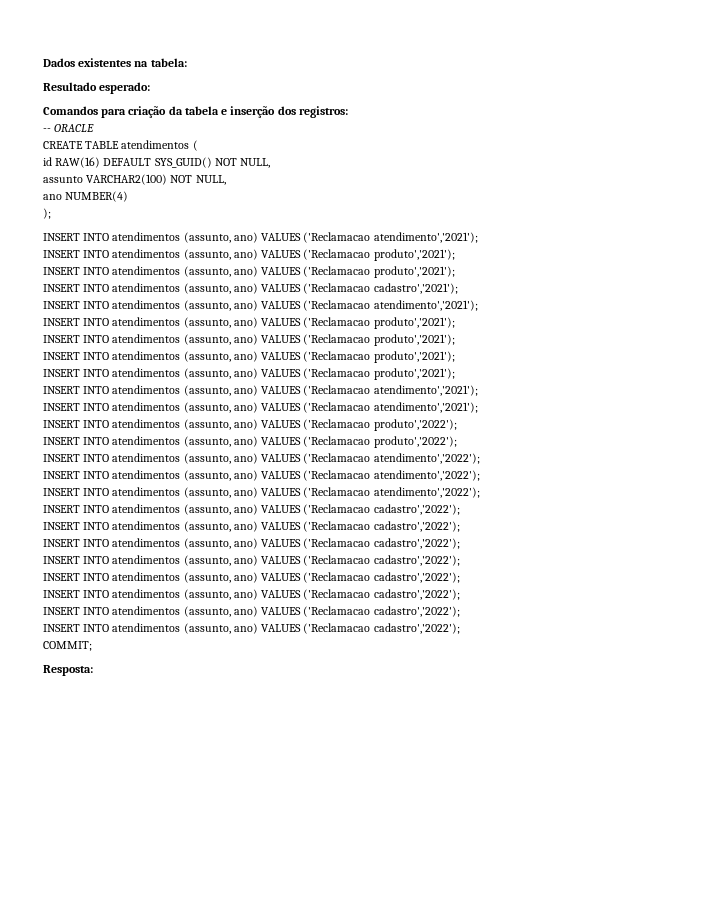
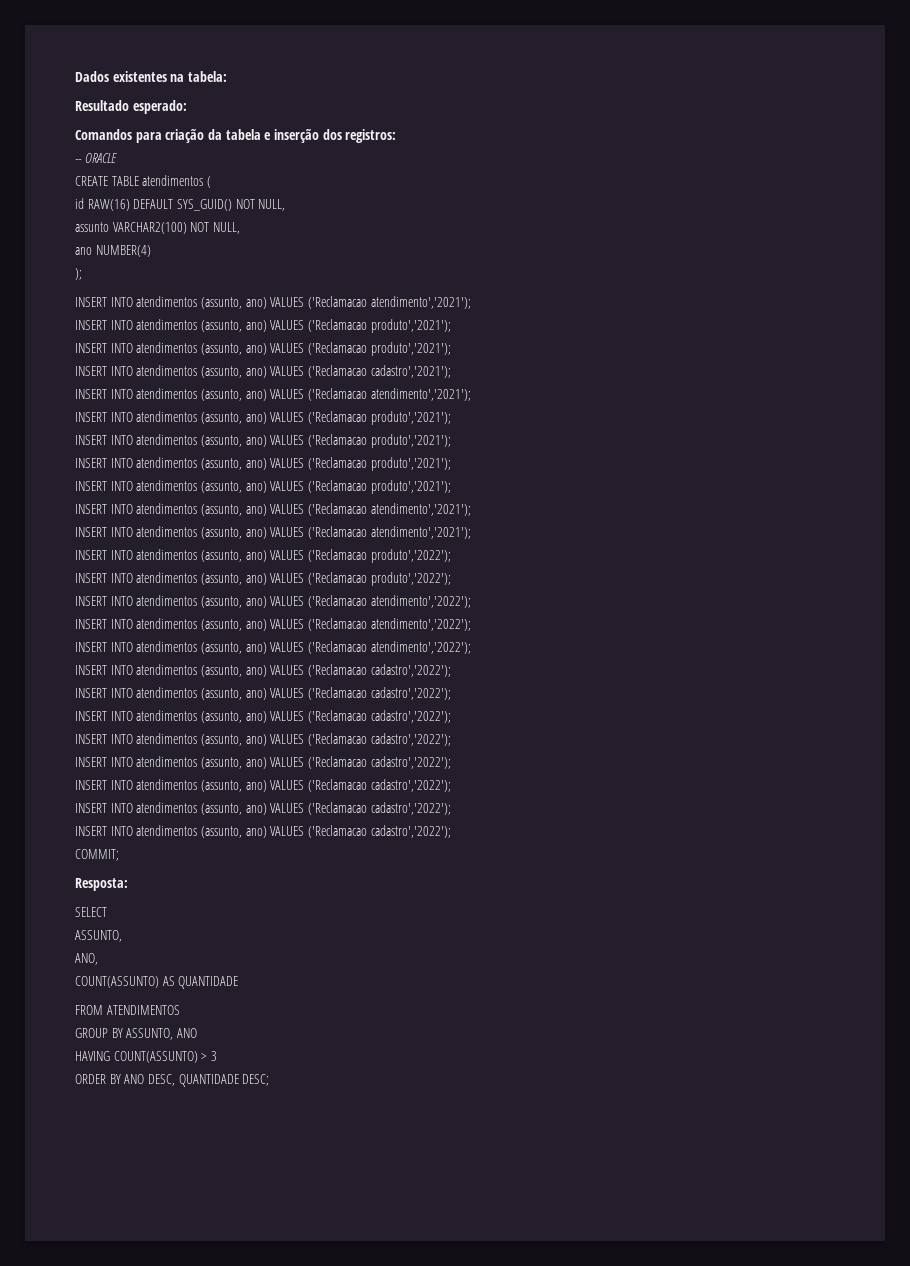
(93, 670) none -> [75,907,107,917] [75,930,122,942] [75,953,98,965] [75,976,239,989] [75,1005,180,1015] [75,1028,197,1040] [75,1051,217,1063] [75,1074,270,1087] // SELECT // ASSUNTO, // ANO, // COUNT(ASSUNTO) AS QUANTIDADE // FROM ATENDIMENTOS // GROUP BY ASSUNTO, ANO // HAVING COUNT(ASSUNTO) > 3 // ORDER BY ANO DESC, QUANTIDADE DESC;

